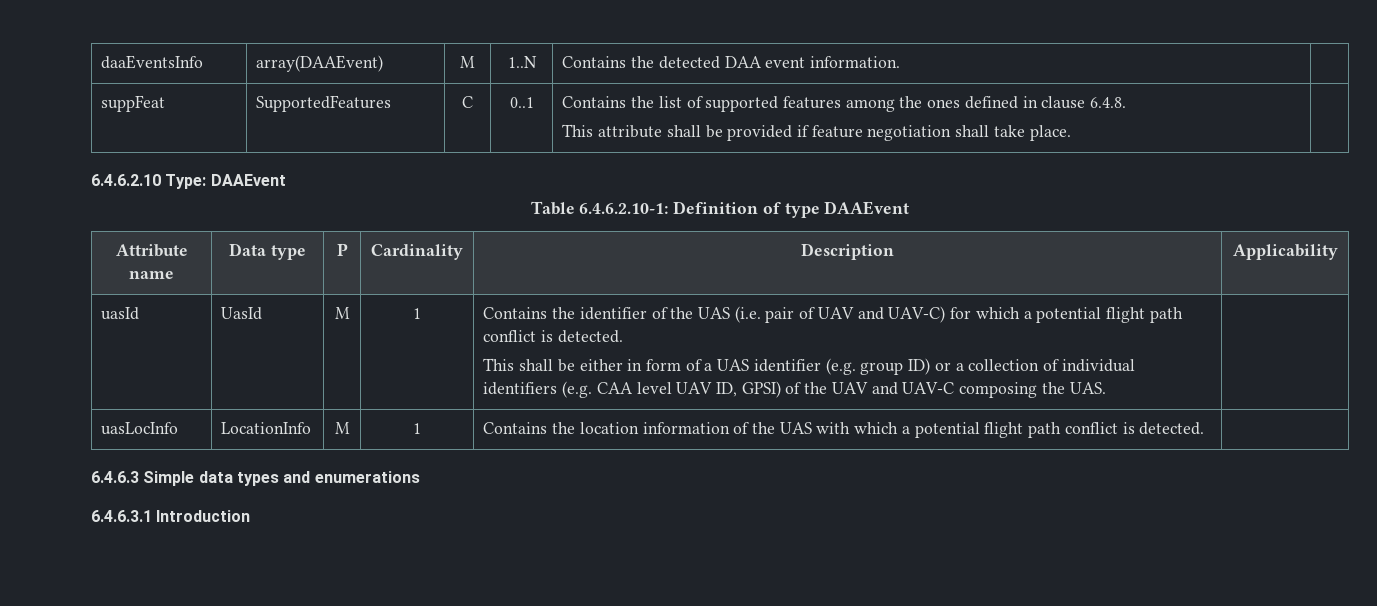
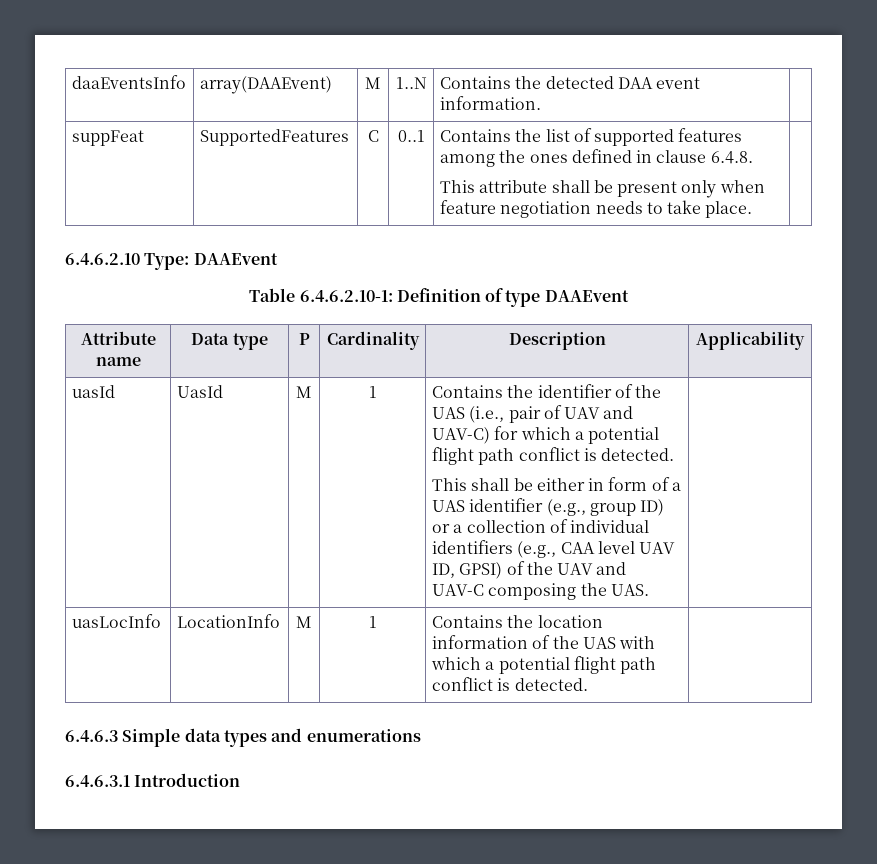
[727,125,990,141] provided if feature negotiation shall -> [617,180,765,198] [439,200,663,218] present only when feature negotiation needs to
[734,306,761,323] (i.e. -> [469,406,505,423] (i.e.,
[825,358,856,375] (e.g. -> [546,499,586,516] (e.g.,
[562,381,593,398] (e.g. -> [517,541,557,558] (e.g.,

